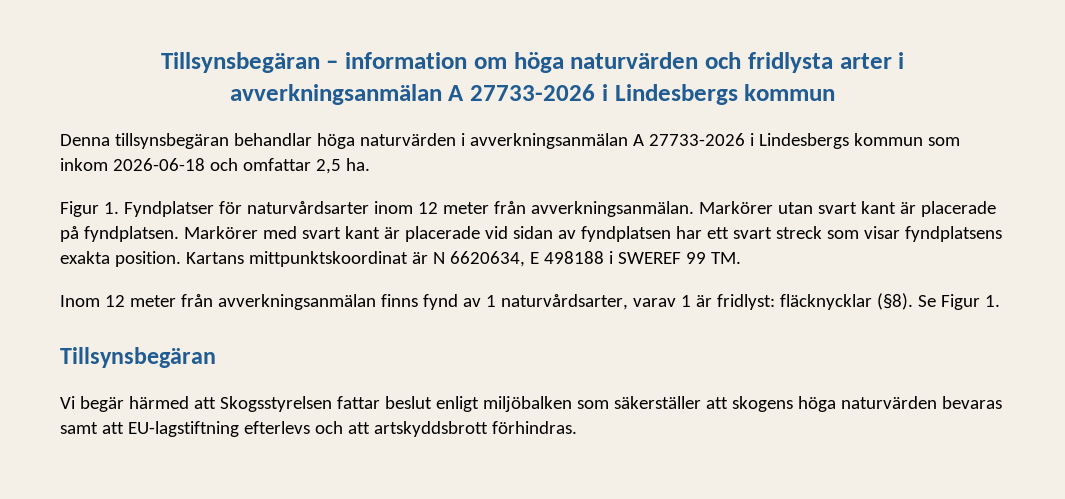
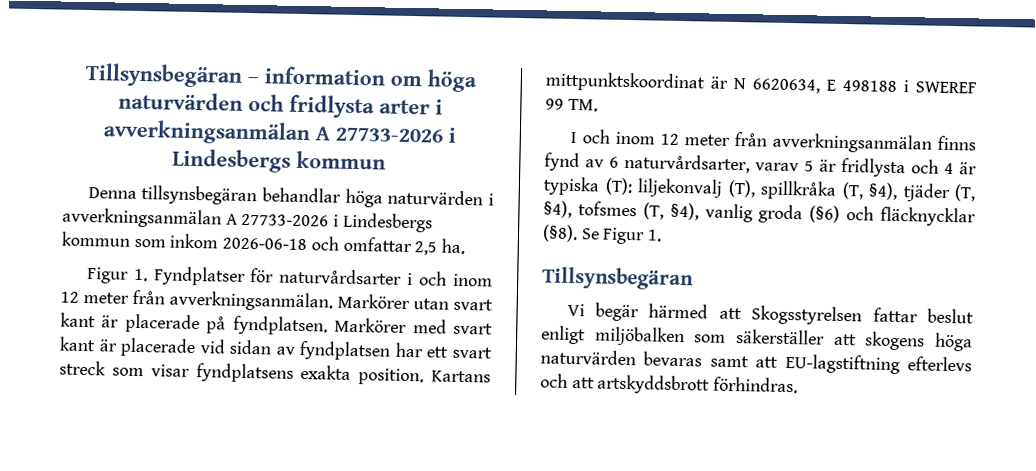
(369, 207) none -> [407,271,448,286] i och
[60,295,100,307] Inom -> [569,129,655,145] I och inom
[485,295,496,307] 1 -> [609,156,619,168] 6
[680,294,775,310] 1 är fridlyst: -> [804,157,977,178] [543,176,976,202] [543,200,875,224] 5 är fridlysta och 4 är typiska (T): liljekonvalj (T), spillkråka (T, §4), tjäder (T, §4), tofsmes (T, §4), vanlig groda (§6) och

